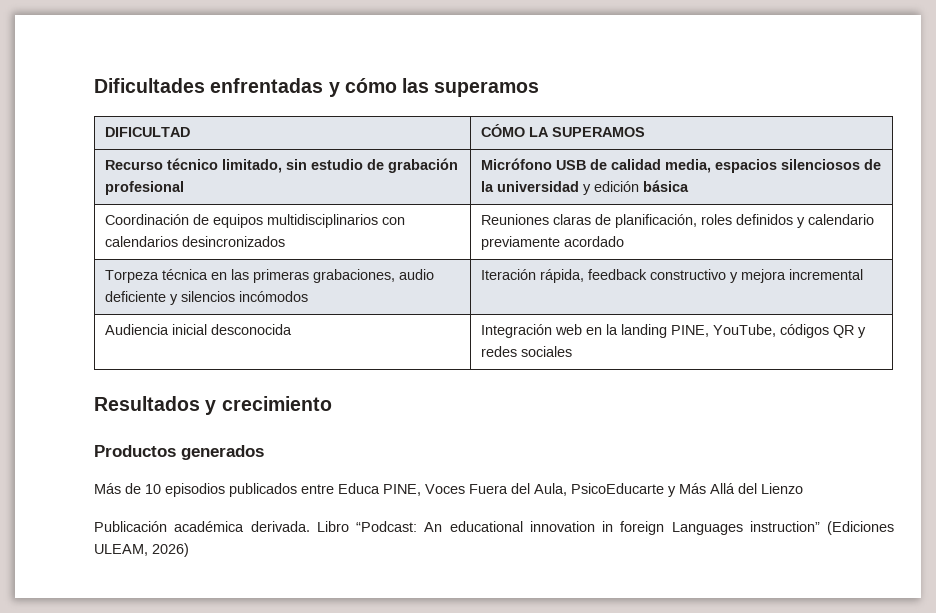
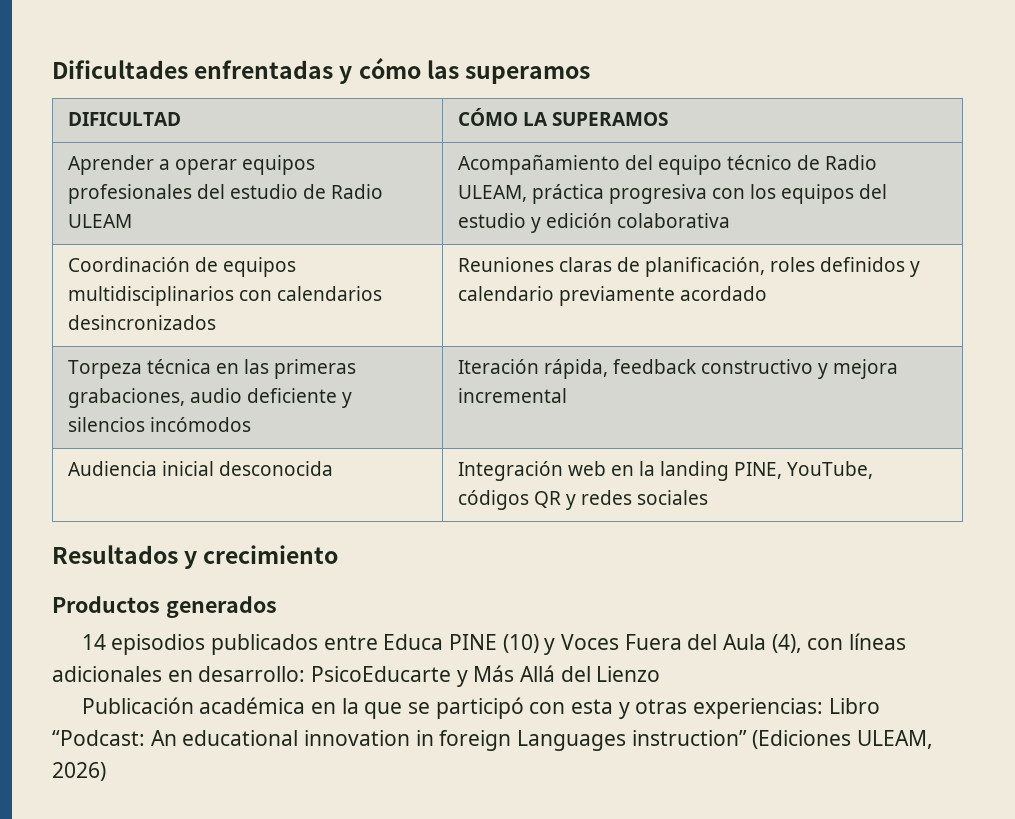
[105,158,459,173] [105,181,185,195] [481,158,882,173] [481,181,580,192] Recurso técnico limitado, sin estudio de grabación profesional | Micrófono USB de calidad media, espacios silenciosos de la universidad -> [67,155,315,175] [67,184,384,204] [67,214,132,228] [457,154,878,175] [457,184,888,204] [457,213,526,228] Aprender a operar equipos profesionales del estudio de Radio ULEAM | Acompañamiento del equipo técnico de Radio ULEAM, práctica progresiva con los equipos del estudio
[643,180,690,192] básica -> [616,213,730,228] colaborativa
[94,483,161,494] Más de 10 -> [81,634,106,650] 14
[383,483,567,496] PINE, Voces Fuera del Aula, -> [449,633,907,655] [52,666,306,682] PINE (10) y Voces Fuera del Aula (4), con líneas adicionales en desarrollo:
[250,521,310,532] derivada. -> [311,697,824,719] en la que se participó con esta y otras experiencias:

